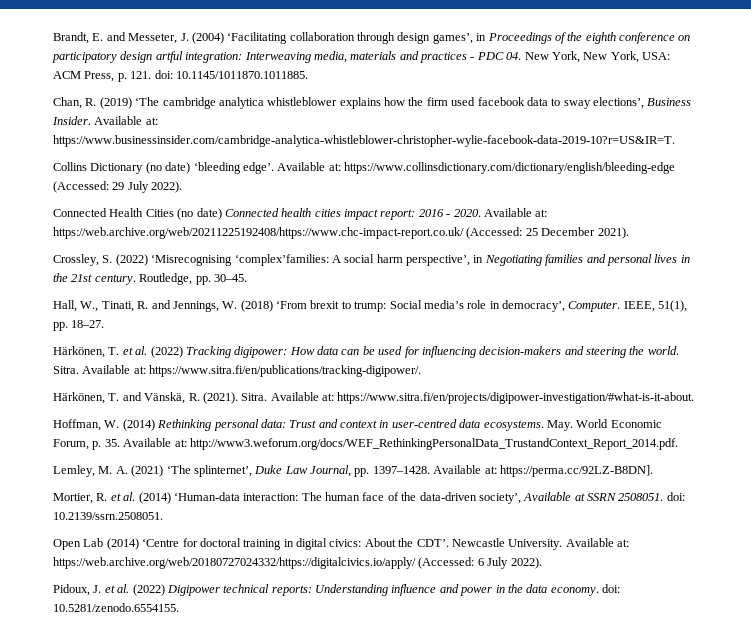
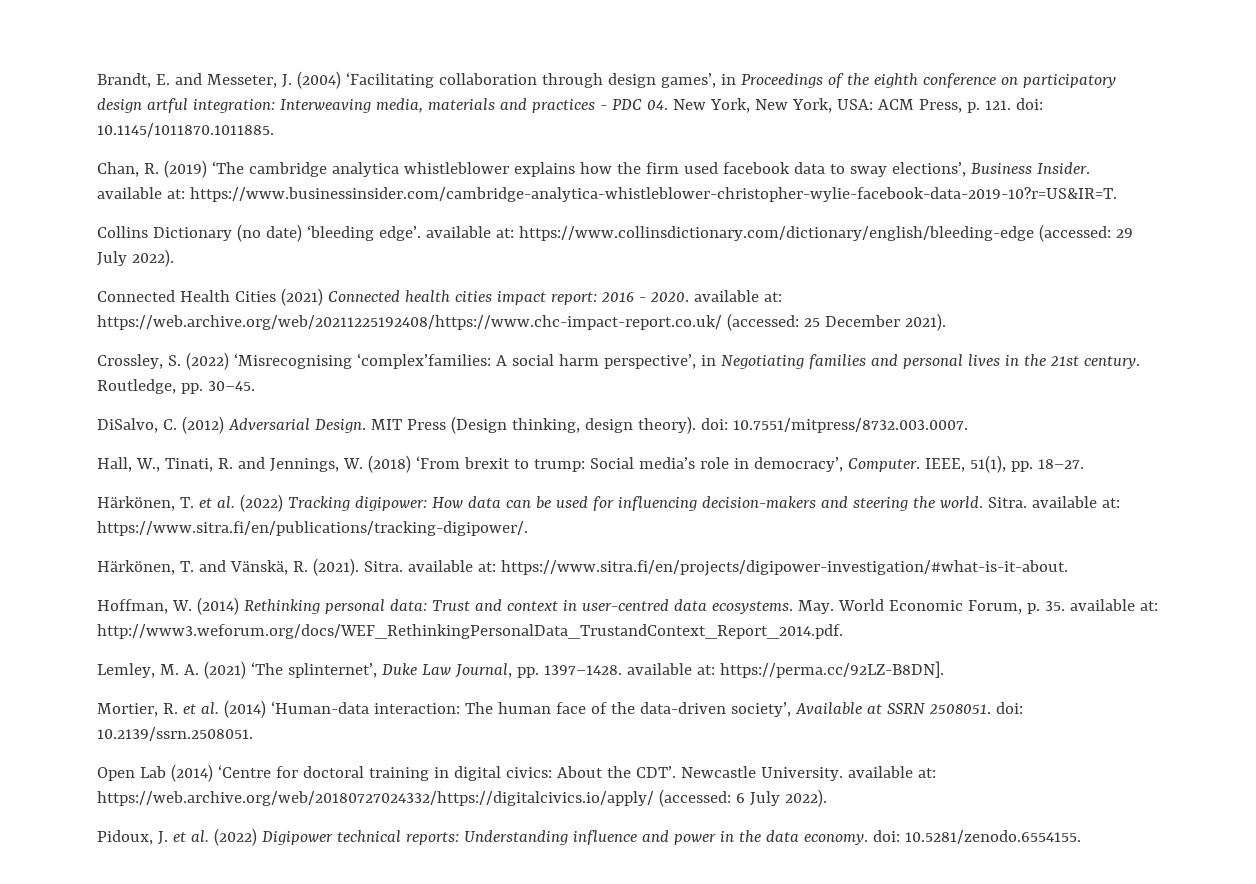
[94,116,143,125] Available -> [97,187,162,199] available
[277,162,326,171] Available -> [425,226,491,238] available
[53,181,109,193] (Accessed: -> [1038,224,1111,242] (accessed:
[177,208,222,220] (no date) -> [280,288,323,306] (2021)
[483,208,532,217] Available -> [693,290,759,302] available
[466,227,523,239] (Accessed: -> [726,313,799,331] (accessed:
(247, 278) none -> [97,416,968,434] // DiSalvo, C. (2012) Adversarial Design. MIT Press (Design thinking, design theory). doi: 10.7551/mitpress/8732.003.0007.
[82,365,131,374] Available -> [1031,496,1097,508] available
[270,392,319,401] Available -> [407,560,473,572] available
[123,438,172,447] Available -> [1069,599,1135,611] available
[433,465,482,474] Available -> [626,663,692,675] available
[565,538,614,547] Available -> [847,766,913,778] available
[418,557,475,569] (Accessed: -> [658,789,731,807] (accessed:

